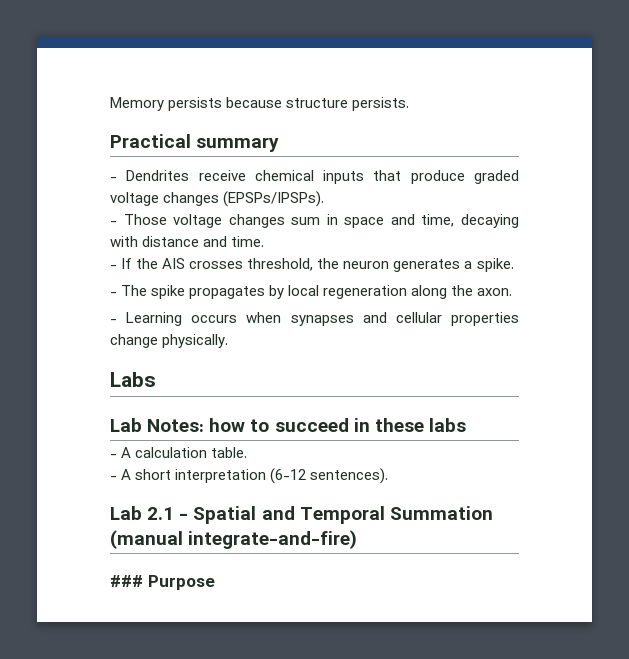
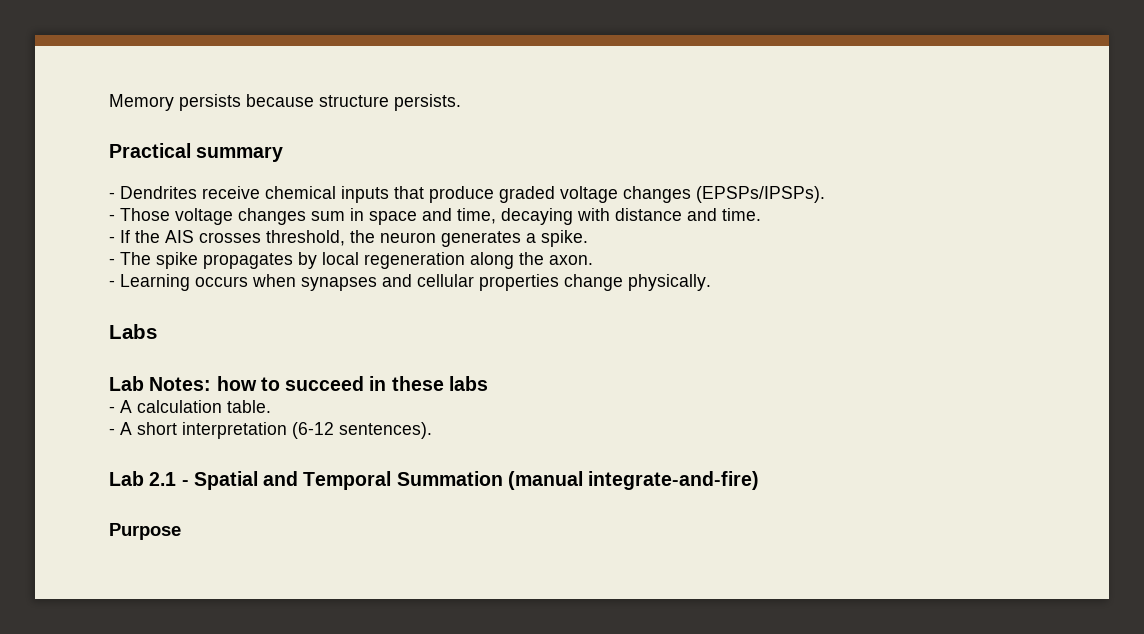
[110,575,143,587] ### -> (760, 480) none

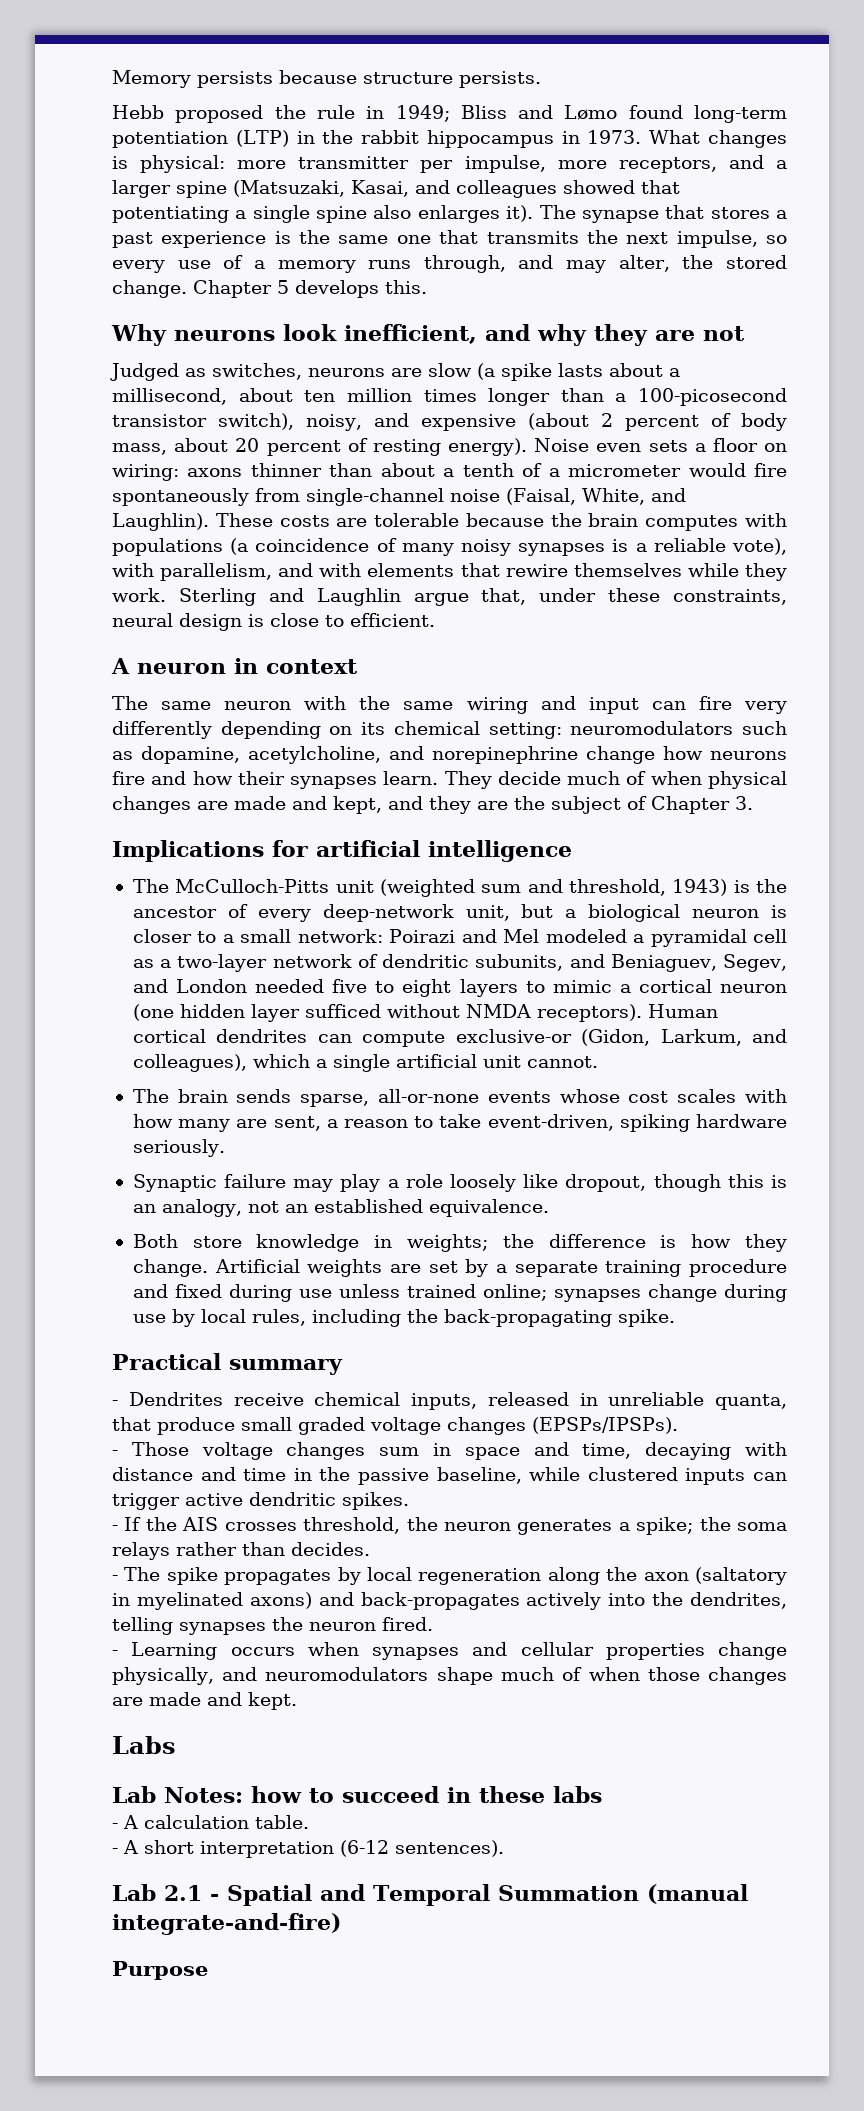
(461, 102) none -> [112,105,787,123] [112,130,788,148] [112,155,787,173] [112,180,680,198] [112,205,788,223] [112,230,788,248] [112,255,787,273] [112,280,427,298] [111,324,745,346] [110,363,680,381] [112,388,787,406] [112,413,787,431] [112,438,787,456] [112,463,787,481] [112,488,686,506] [112,513,787,531] [112,538,787,556] [112,563,787,581] [112,588,787,606] [112,613,435,631] [111,658,358,674] [112,696,787,714] [112,721,787,739] [112,746,787,764] [112,771,787,789] [112,796,753,814] [112,840,572,862] [132,879,787,897] [132,904,787,922] [132,929,787,947] [132,954,788,972] [132,979,788,997] [132,1004,718,1022] [132,1029,787,1047] [132,1054,598,1072] [132,1089,787,1107] [132,1114,787,1132] [132,1139,225,1157] [132,1174,788,1192] [132,1199,549,1217] [132,1234,787,1252] [132,1259,788,1277] [132,1284,787,1302] [132,1309,675,1327] // Hebb proposed the rule in 1949; Bliss and Lømo found long-term potentiation (LTP) in the rabbit hippocampus in 1973. What changes is physical: more transmitter per impulse, more receptors, and a larger spine (Matsuzaki, Kasai, and colleagues showed that potentiating a single spine also enlarges it). The synapse that stores a past experience is the same one that transmits the next impulse, so every use of a memory runs through, and may alter, the stored change. Chapter 5 develops this. // Why neurons look inefficient, and why they are not // Judged as switches, neurons are slow (a spike lasts about a millisecond, about ten million times longer than a 100-picosecond transistor switch), noisy, and expensive (about 2 percent of body mass, about 20 percent of resting energy). Noise even sets a floor on wiring: axons thinner than about a tenth of a micrometer would fire spontaneously from single-channel noise (Faisal, White, and Laughlin). These costs are tolerable because the brain computes with populations (a coincidence of many noisy synapses is a reliable vote), with parallelism, and with elements that rewire themselves while they work. Sterling and Laughlin argue that, under these constraints, neural design is close to efficient. // A neuron in context // The same neuron with the same wiring and input can fire very differently depending on its chemical setting: neuromodulators such as dopamine, acetylcholine, and norepinephrine change how neurons fire and how their synapses learn. They decide much of when physical changes are made and kept, and they are the subject of Chapter 3. // Implications for artificial intelligence // The McCulloch-Pitts unit (weighted sum and threshold, 1943) is the ancestor of every deep-network unit, but a biological neuron is closer to a small network: Poirazi and Mel modeled a pyramidal cell as a two-layer network of dendritic subunits, and Beniaguev, Segev, and London needed five to eight layers to mimic a cortical neuron (one hidden layer sufficed without NMDA receptors). Human cortical dendrites can compute exclusive-or (Gidon, Larkum, and colleagues), which a single artificial unit cannot. // The brain sends sparse, all-or-none events whose cost scales with how many are sent, a reason to take event-driven, spiking hardware seriously. // Synaptic failure may play a role loosely like dropout, though this is an analogy, not an established equivalence. // Both store knowledge in weights; the difference is how they change. Artificial weights are set by a separate training procedure and fixed during use unless trained online; synapses change during use by local rules, including the back-propagating spike.
[341,186,389,203] inputs -> [411,1392,787,1410] inputs, released in unreliable quanta,
(494, 194) none -> [241,1417,292,1431] small
[722,208,761,221] time. -> [243,1467,788,1485] [112,1492,409,1510] time in the passive baseline, while clustered inputs can trigger active dendritic spikes.
[541,230,588,247] spike. -> [636,1517,787,1535] [112,1542,370,1560] spike; the soma relays rather than decides.
[549,255,593,265] axon. -> [643,1567,787,1585] [112,1592,787,1610] [112,1617,433,1635] axon (saltatory in myelinated axons) and back-propagates actively into the dendrites, telling synapses the neuron fired.
[628,274,711,291] physically. -> [112,1667,787,1685] [112,1692,297,1710] physically, and neuromodulators shape much of when those changes are made and kept.

